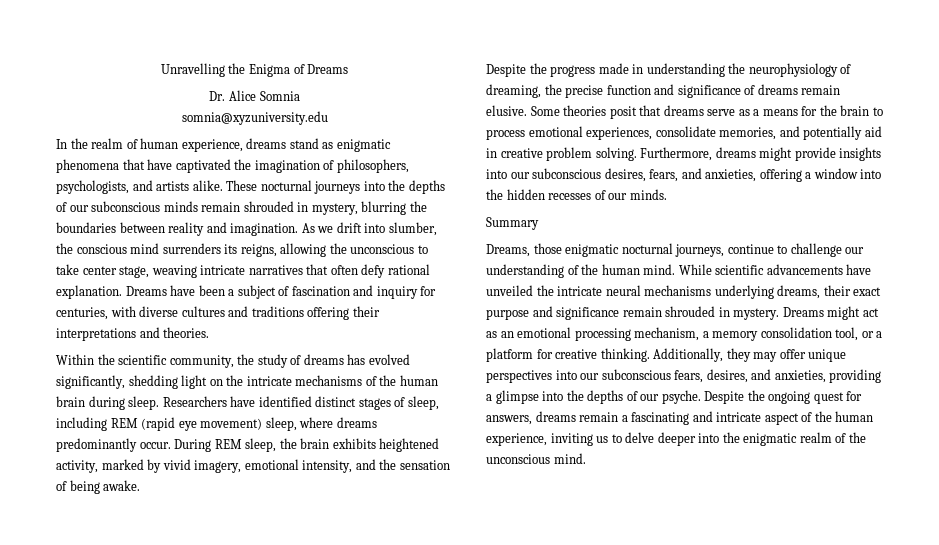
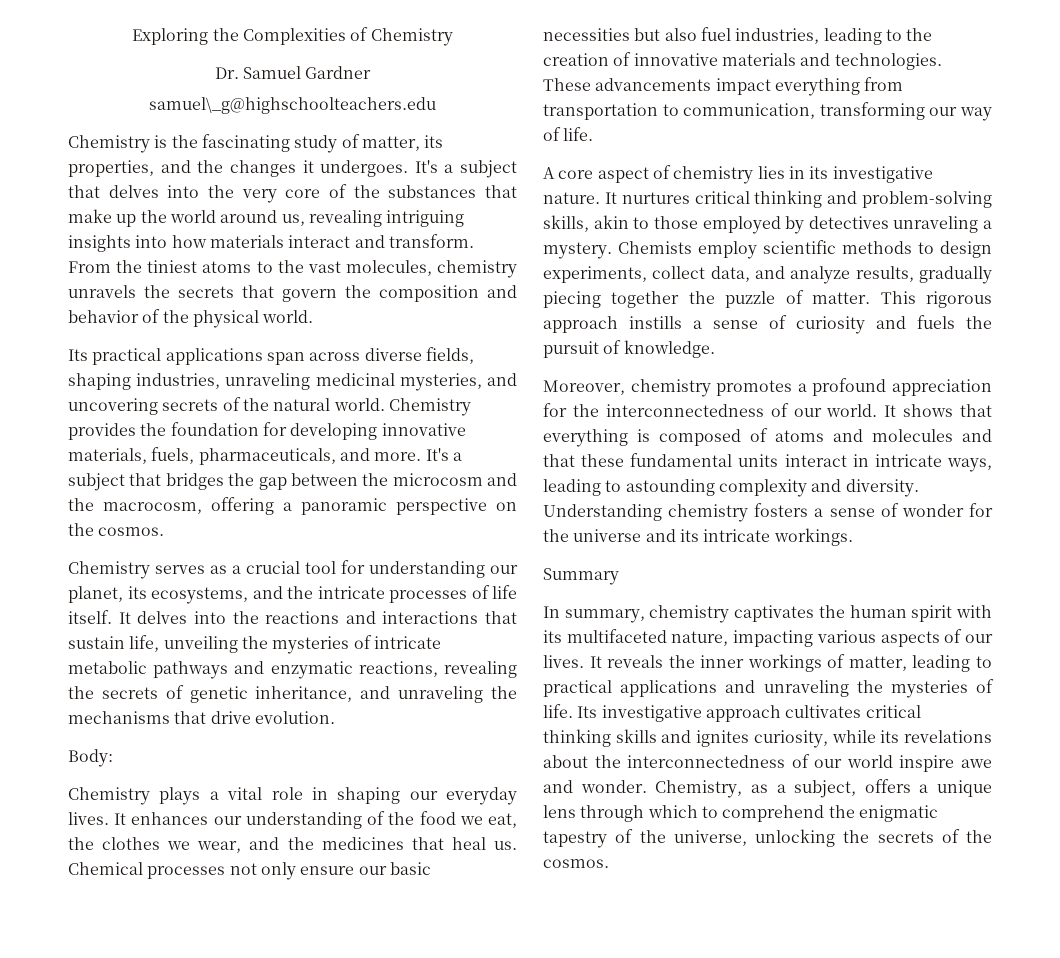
[160,63,349,77] [209,90,300,101] [181,111,328,125] [56,138,391,152] [56,159,409,173] [56,180,445,194] [56,201,427,215] [56,222,437,236] [56,243,428,257] [56,264,430,278] [56,285,437,299] [56,306,380,320] [56,327,210,341] [56,354,410,368] [56,375,438,389] [56,396,439,410] [56,417,377,431] [56,438,440,452] [56,459,450,473] [56,480,141,494] [486,63,852,77] [486,84,841,98] [486,105,883,119] [486,126,882,140] [486,147,882,161] [486,168,882,182] [486,189,667,200] [486,217,539,230] [486,243,865,257] [486,264,872,278] [486,285,882,299] [486,306,879,320] [486,327,883,341] [486,348,847,362] [486,369,882,383] [486,390,863,404] [486,411,874,425] [486,432,866,446] [486,453,586,464] Unravelling the Enigma of Dreams // Dr. Alice Somnia // somnia@xyzuniversity.edu // In the realm of human experience, dreams stand as enigmatic phenomena that have captivated the imagination of philosophers, psychologists, and artists alike. These nocturnal journeys into the depths of our subconscious minds remain shrouded in mystery, blurring the boundaries between reality and imagination. As we drift into slumber, the conscious mind surrenders its reigns, allowing the unconscious to take center stage, weaving intricate narratives that often defy rational explanation. Dreams have been a subject of fascination and inquiry for centuries, with diverse cultures and traditions offering their interpretations and theories. // Within the scientific community, the study of dreams has evolved significantly, shedding light on the intricate mechanisms of the human brain during sleep. Researchers have identified distinct stages of sleep, including REM (rapid eye movement) sleep, where dreams predominantly occur. During REM sleep, the brain exhibits heightened activity, marked by vivid imagery, emotional intensity, and the sensation of being awake. // Despite the progress made in understanding the neurophysiology of dreaming, the precise function and significance of dreams remain elusive. Some theories posit that dreams serve as a means for the brain to process emotional experiences, consolidate memories, and potentially aid in creative problem solving. Furthermore, dreams might provide insights into our subconscious desires, fears, and anxieties, offering a window into the hidden recesses of our minds. // Summary // Dreams, those enigmatic nocturnal journeys, continue to challenge our understanding of the human mind. While scientific advancements have unveiled the intricate neural mechanisms underlying dreams, their exact purpose and significance remain shrouded in mystery. Dreams might act as an emotional processing mechanism, a memory consolidation tool, or a platform for creative thinking. Additionally, they may offer unique perspectives into our subconscious fears, desires, and anxieties, providing a glimpse into the depths of our psyche. Despite the ongoing quest for answers, dreams remain a fascinating and intricate aspect of the human experience, inviting us to delve deeper into the enigmatic realm of the unconscious mind. -> [132,27,453,46] [214,66,372,79] [149,97,436,114] [68,134,444,153] [68,160,517,178] [68,184,517,203] [68,209,465,227] [68,234,474,252] [68,260,517,278] [68,285,517,302] [68,309,314,328] [68,347,474,365] [68,373,517,391] [68,397,471,416] [68,422,466,440] [68,447,462,465] [68,473,517,491] [68,497,517,515] [68,523,165,536] [68,560,518,579] [68,585,517,604] [68,610,517,624] [68,635,441,654] [68,661,517,679] [68,685,517,703] [68,711,335,724] [68,749,113,767] [68,787,517,805] [68,811,517,829] [68,837,517,853] [68,862,431,880] [543,27,933,45] [543,52,942,70] [543,77,904,96] [543,102,993,121] [543,127,594,141] [543,165,933,184] [543,190,992,208] [543,215,992,234] [543,240,992,259] [543,266,992,284] [543,290,992,308] [543,315,992,334] [543,340,715,358] [543,378,992,397] [543,403,992,417] [543,428,992,447] [543,453,992,472] [543,479,919,497] [543,503,994,522] [543,528,853,546] [543,568,619,585] [543,605,992,623] [543,629,993,647] [543,654,992,672] [543,679,995,698] [543,704,921,722] [543,729,992,748] [543,754,992,772] [543,779,992,798] [543,805,938,822] [543,829,992,848] [543,859,609,868] Exploring the Complexities of Chemistry // Dr. Samuel Gardner // samuel\_g@highschoolteachers.edu // Chemistry is the fascinating study of matter, its properties, and the changes it undergoes. It's a subject that delves into the very core of the substances that make up the world around us, revealing intriguing insights into how materials interact and transform. From the tiniest atoms to the vast molecules, chemistry unravels the secrets that govern the composition and behavior of the physical world. // Its practical applications span across diverse fields, shaping industries, unraveling medicinal mysteries, and uncovering secrets of the natural world. Chemistry provides the foundation for developing innovative materials, fuels, pharmaceuticals, and more. It's a subject that bridges the gap between the microcosm and the macrocosm, offering a panoramic perspective on the cosmos. // Chemistry serves as a crucial tool for understanding our planet, its ecosystems, and the intricate processes of life itself. It delves into the reactions and interactions that sustain life, unveiling the mysteries of intricate metabolic pathways and enzymatic reactions, revealing the secrets of genetic inheritance, and unraveling the mechanisms that drive evolution. // Body: // Chemistry plays a vital role in shaping our everyday lives. It enhances our understanding of the food we eat, the clothes we wear, and the medicines that heal us. Chemical processes not only ensure our basic necessities but also fuel industries, leading to the creation of innovative materials and technologies. These advancements impact everything from transportation to communication, transforming our way of life. // A core aspect of chemistry lies in its investigative nature. It nurtures critical thinking and problem-solving skills, akin to those employed by detectives unraveling a mystery. Chemists employ scientific methods to design experiments, collect data, and analyze results, gradually piecing together the puzzle of matter. This rigorous approach instills a sense of curiosity and fuels the pursuit of knowledge. // Moreover, chemistry promotes a profound appreciation for the interconnectedness of our world. It shows that everything is composed of atoms and molecules and that these fundamental units interact in intricate ways, leading to astounding complexity and diversity. Understanding chemistry fosters a sense of wonder for the universe and its intricate workings. // Summary // In summary, chemistry captivates the human spirit with its multifaceted nature, impacting various aspects of our lives. It reveals the inner workings of matter, leading to practical applications and unraveling the mysteries of life. Its investigative approach cultivates critical thinking skills and ignites curiosity, while its revelations about the interconnectedness of our world inspire awe and wonder. Chemistry, as a subject, offers a unique lens through which to comprehend the enigmatic tapestry of the universe, unlocking the secrets of the cosmos.

